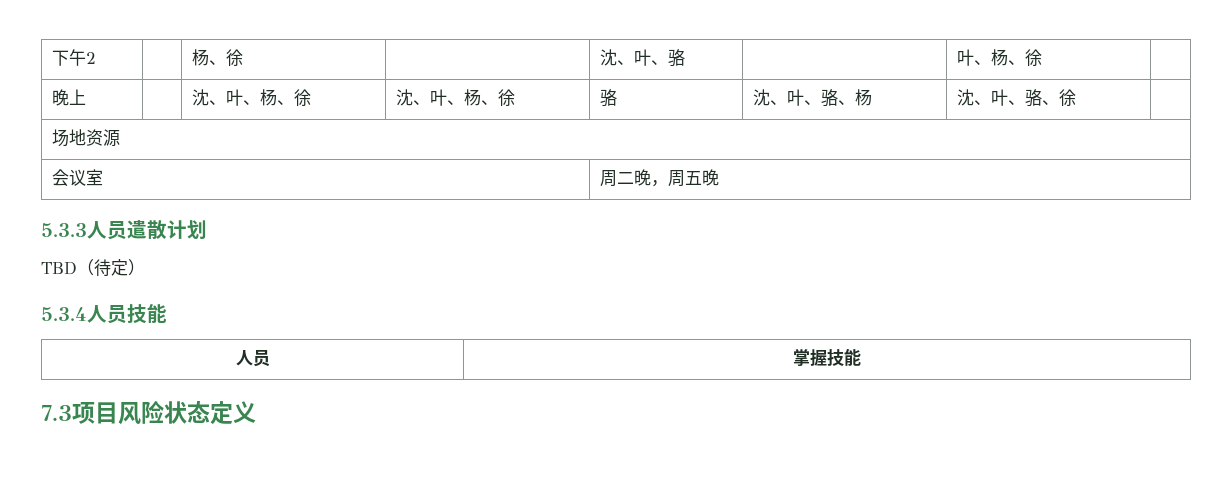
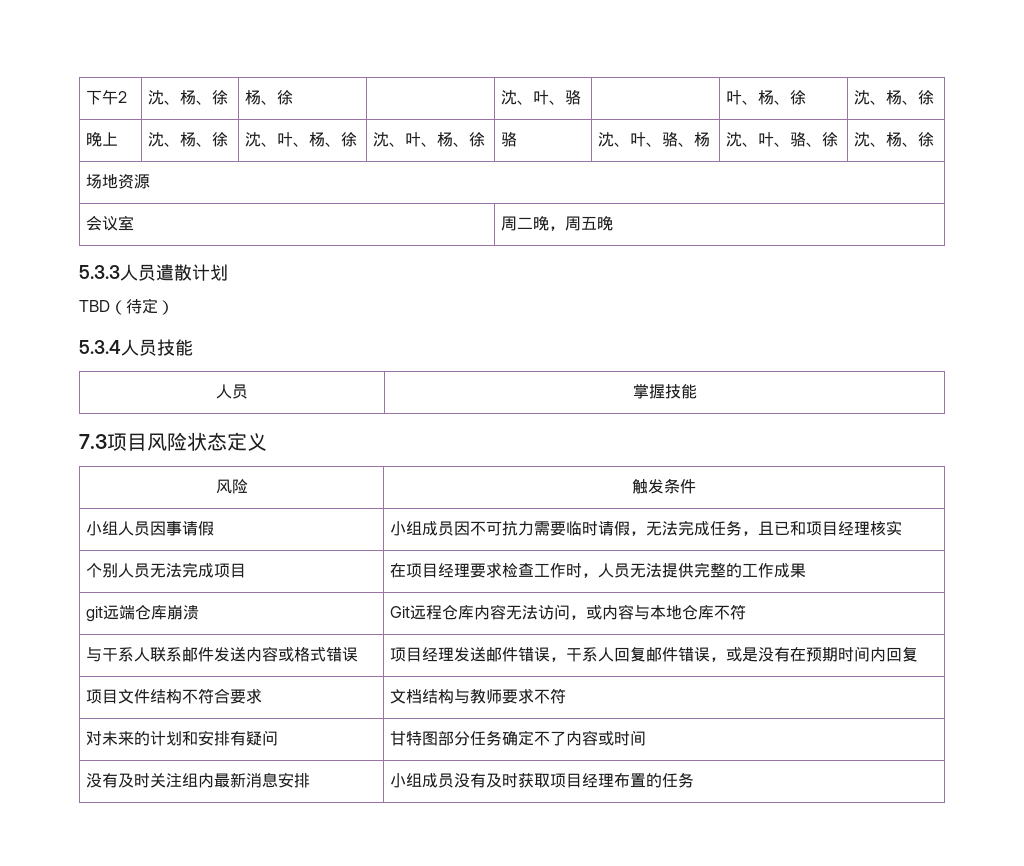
(97, 58) none -> [147,90,228,105] 沈、杨、徐
(1043, 58) none -> [853,90,934,105] 沈、杨、徐
(87, 97) none -> [147,132,228,147] 沈、杨、徐
(1077, 98) none -> [853,132,934,147] 沈、杨、徐
(256, 412) none -> [215,479,248,494] [632,478,696,494] [85,521,214,536] [389,520,902,536] [85,562,246,578] [389,562,806,578] [85,605,199,622] [389,604,746,620] [85,646,358,662] [389,646,918,662] [85,688,262,704] [389,688,566,704] [85,730,278,746] [389,730,646,746] [85,772,310,788] [389,772,694,788] // 风险 | 触发条件 // 小组人员因事请假 | 小组成员因不可抗力需要临时请假，无法完成任务，且已和项目经理核实 // 个别人员无法完成项目 | 在项目经理要求检查工作时，人员无法提供完整的工作成果 // git远端仓库崩溃 | Git远程仓库内容无法访问，或内容与本地仓库不符 // 与干系人联系邮件发送内容或格式错误 | 项目经理发送邮件错误，干系人回复邮件错误，或是没有在预期时间内回复 // 项目文件结构不符合要求 | 文档结构与教师要求不符 // 对未来的计划和安排有疑问 | 甘特图部分任务确定不了内容或时间 // 没有及时关注组内最新消息安排 | 小组成员没有及时获取项目经理布置的任务

